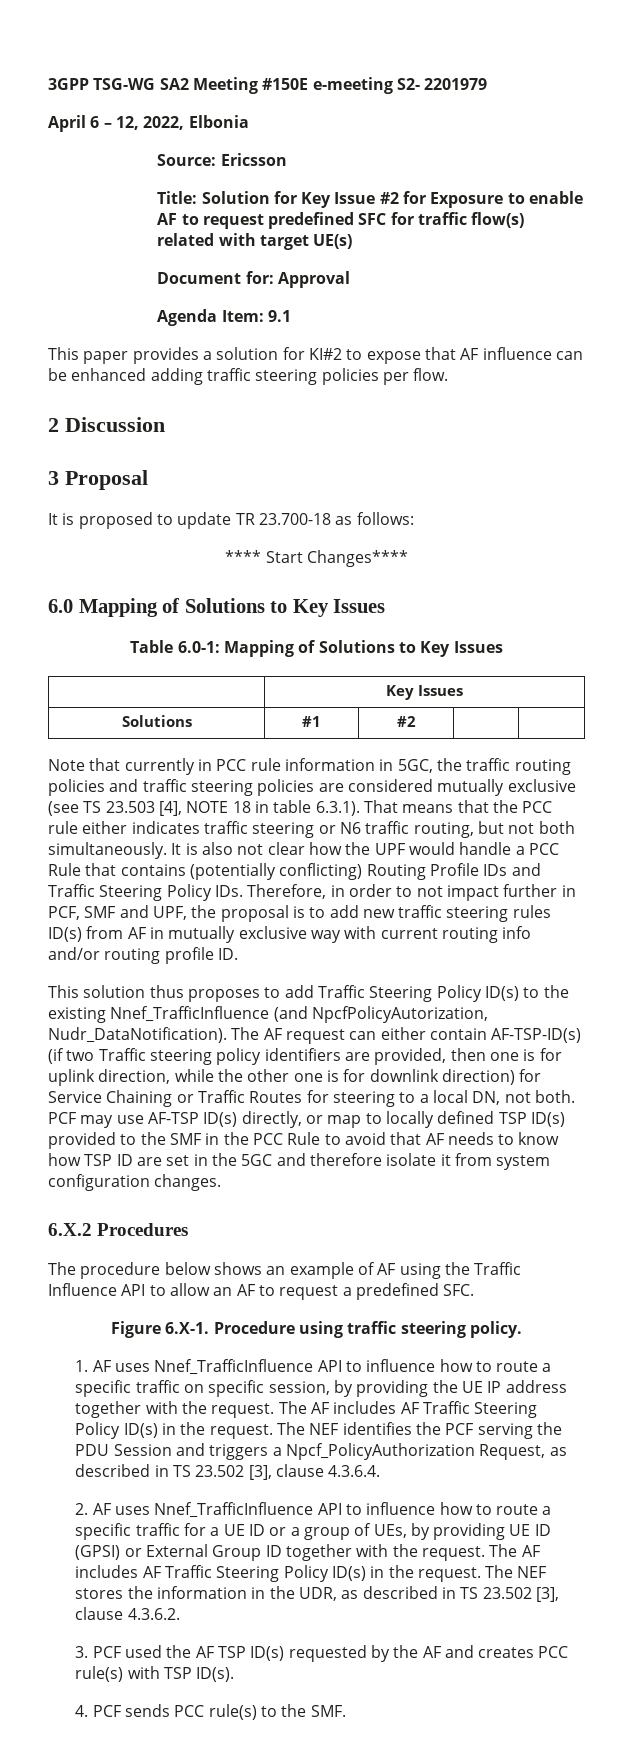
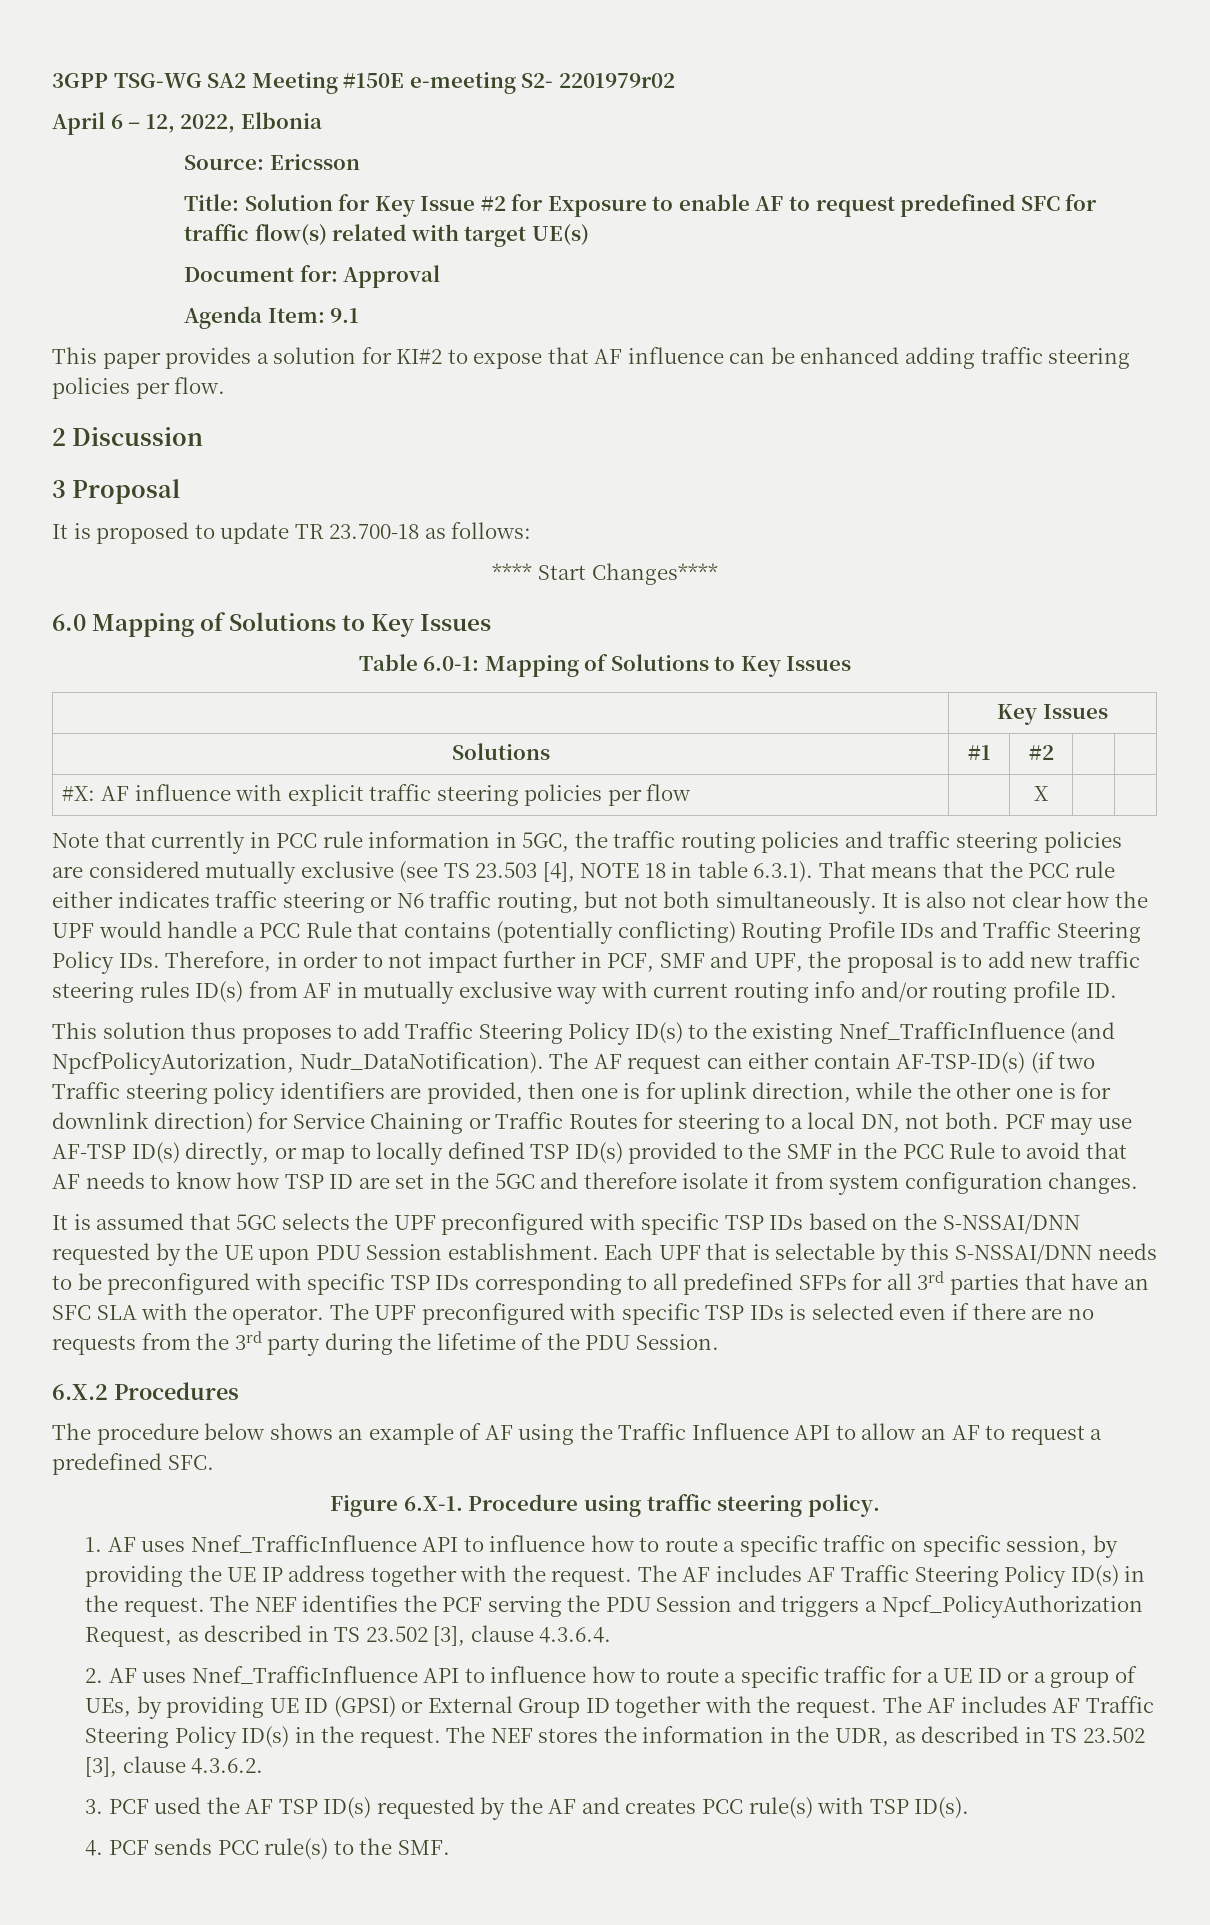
[424,78,488,90] 2201979 -> [558,73,675,88] 2201979r02
(416, 721) none -> [62,784,692,806] [1034,786,1049,801] // #X: AF influence with explicit traffic steering policies per flow | | X | |
(222, 1182) none -> [52,1213,1080,1235] [52,1243,1157,1266] [52,1271,1149,1295] [52,1303,1094,1325] [52,1331,719,1356] // It is assumed that 5GC selects the UPF preconfigured with specific TSP IDs based on the S-NSSAI/DNN requested by the UE upon PDU Session establishment. Each UPF that is selectable by this S-NSSAI/DNN needs to be preconfigured with specific TSP IDs corresponding to all predefined SFPs for all 3rd parties that have an SFC SLA with the operator. The UPF preconfigured with specific TSP IDs is selected even if there are no requests from the 3rd party during the lifetime of the PDU Session.

